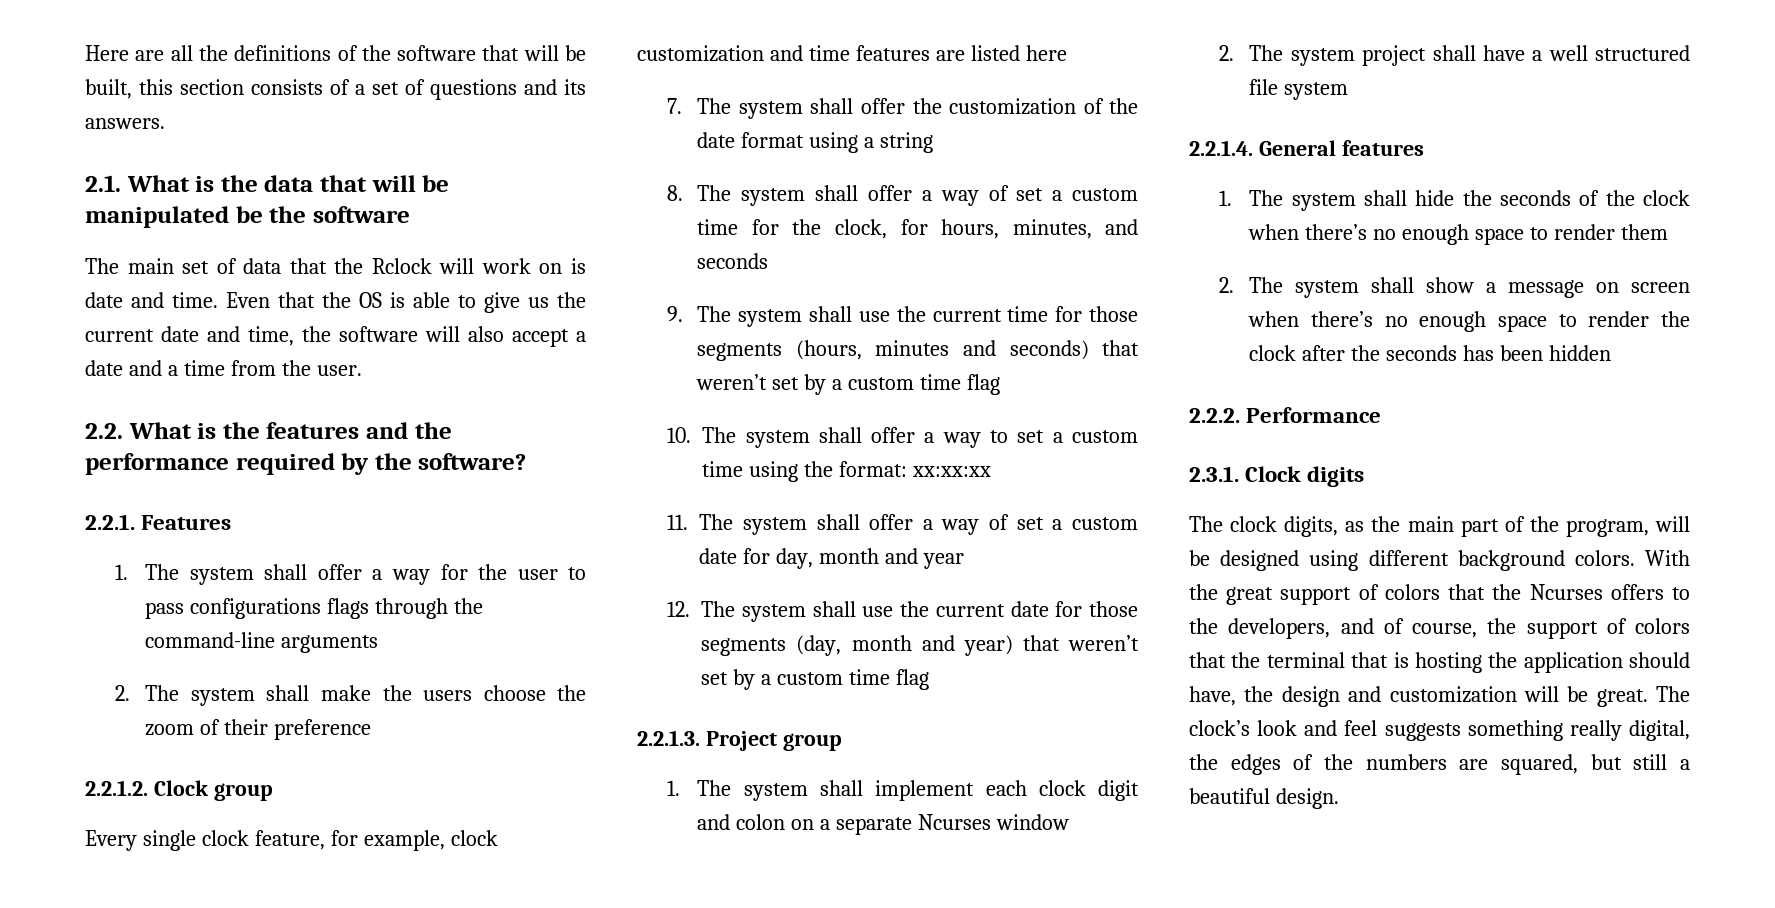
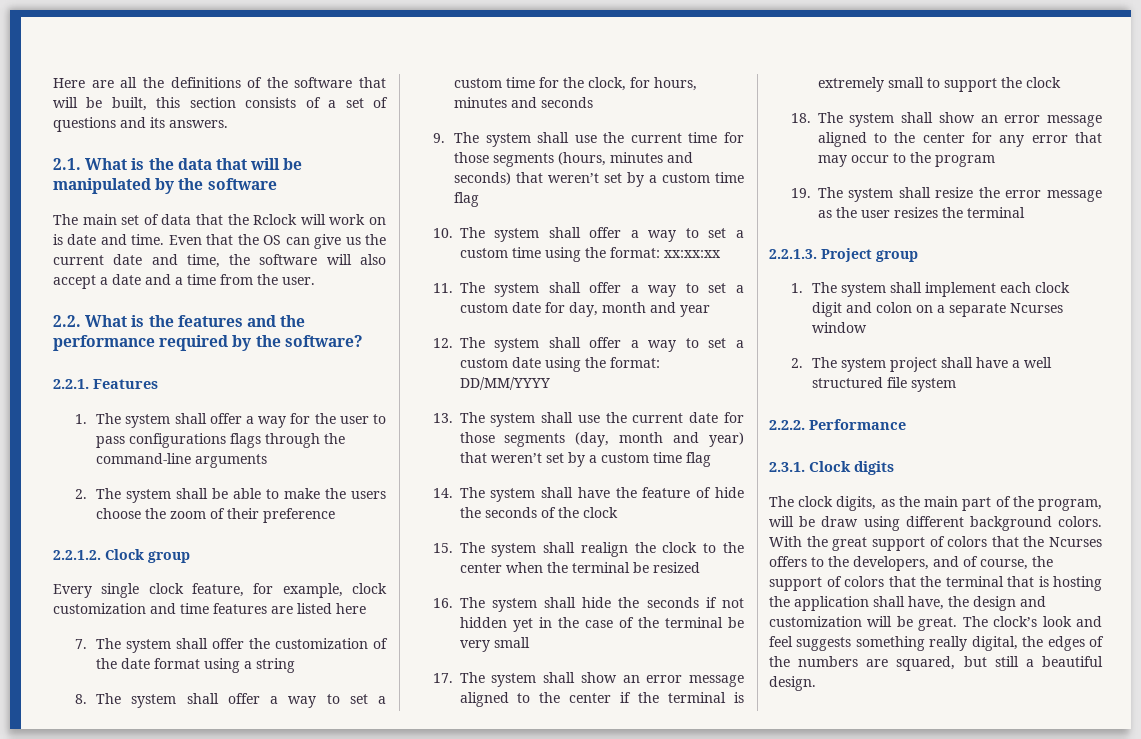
[235,206,263,223] be -> [155,178,175,194] by
[390,292,476,308] is able to -> [285,237,310,245] can
(310, 693) none -> [212,488,280,499] be able to
[988,185,1009,201] of -> [326,694,340,704] to
[1012,219,1092,239] minutes, -> [454,97,508,108] minutes
[989,514,1010,530] of -> [685,283,699,293] to
(856, 609) none -> [589,337,744,352] [459,357,660,372] [459,377,550,390] [432,412,574,427] offer a way to set a custom date using the format: DD/MM/YYYY // 13. The system shall
(929, 679) none -> [432,487,744,502] [459,507,618,518] [432,542,744,557] [459,562,700,573] [432,597,744,612] [459,617,744,632] [459,637,530,652] [432,672,744,687] [459,692,744,707] [817,77,1061,92] [790,112,1102,127] [817,132,1102,147] [817,152,995,167] [790,187,1102,202] [817,207,1025,218] // 14. The system shall have the feature of hide the seconds of the clock // 15. The system shall realign the clock to the center when the terminal be resized // 16. The system shall hide the seconds if not hidden yet in the case of the terminal be very small // 17. The system shall show an error message aligned to the center if the terminal is extremely small to support the clock // 18. The system shall show an error message aligned to the center for any error that may occur to the program // 19. The system shall resize the error message as the user resizes the terminal
[1189,140,1424,156] [1219,190,1690,211] [1248,224,1669,245] [1219,277,1690,298] [1248,311,1690,332] [1249,345,1612,361] // 2.2.1.4. General features // 1. The system shall hide the seconds of the clock when there’s no enough space to render them // 2. The system shall show a message on screen when there’s no enough space to render the clock after the seconds has been hidden -> (957, 385) none
[1220,550,1300,571] designed -> [821,516,859,527] draw
[1629,652,1690,668] should -> [873,596,905,607] shall

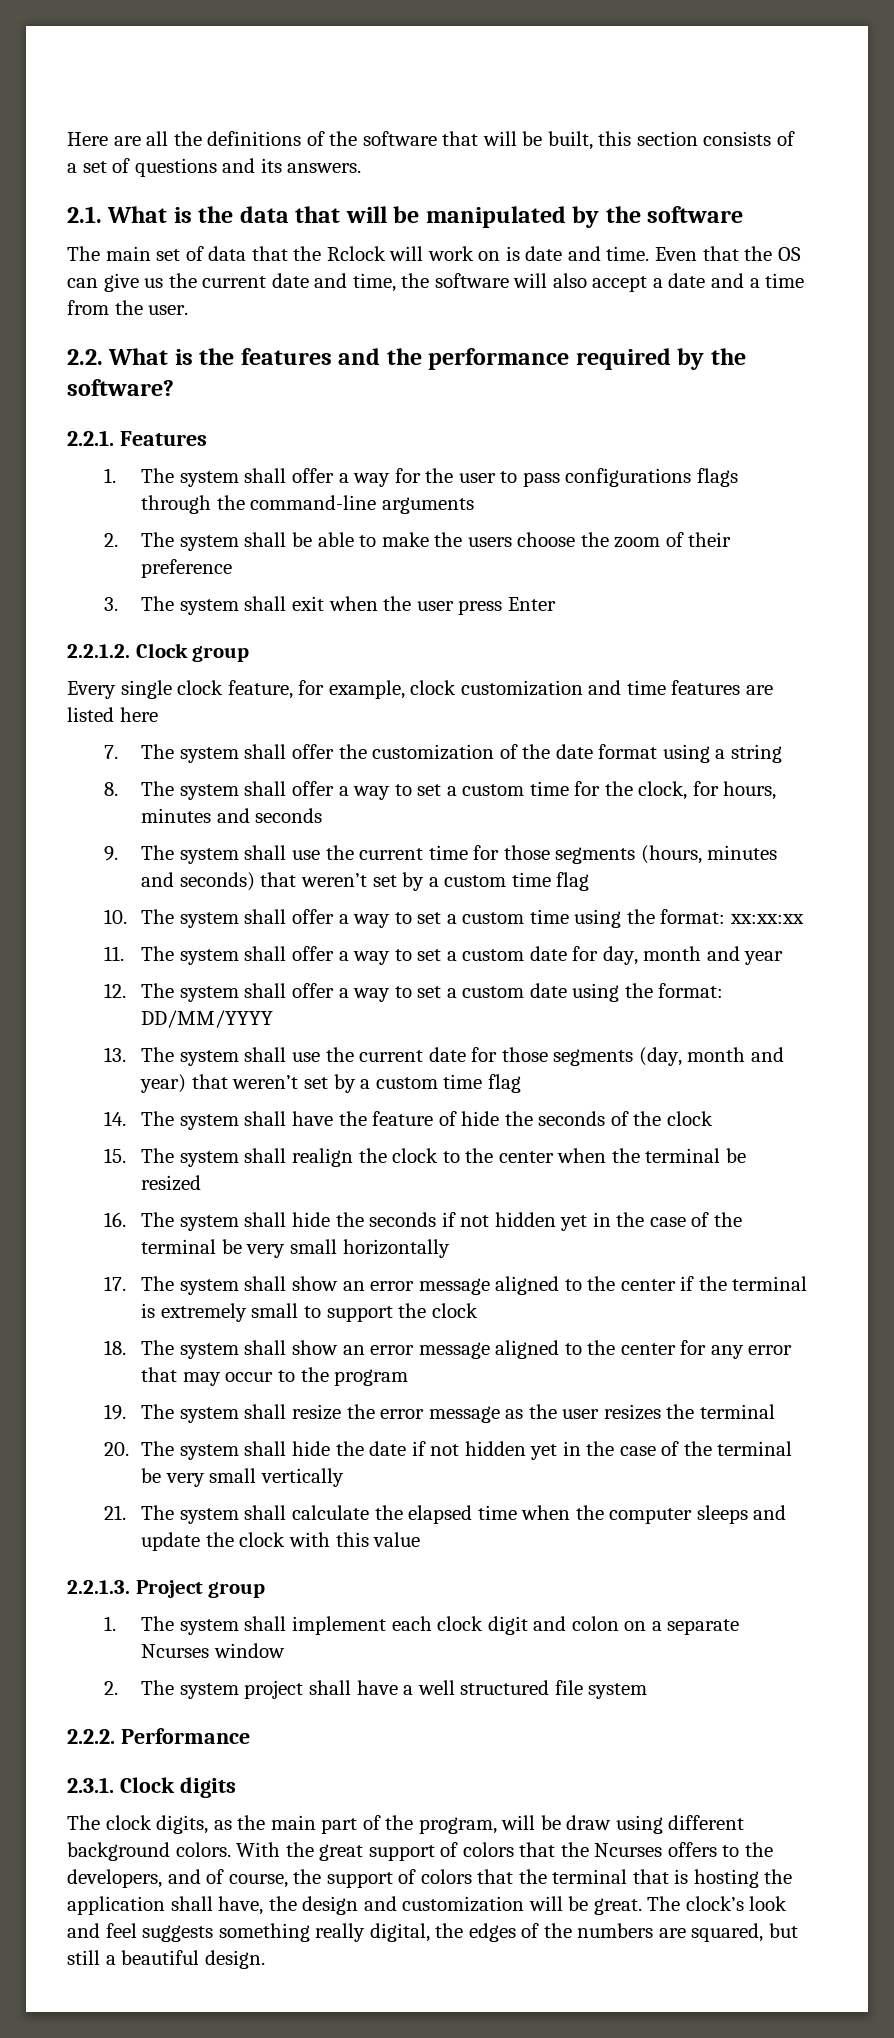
(336, 515) none -> [104,596,556,615] // 3. The system shall exit when the user press Enter
(530, 642) none -> [342,1239,450,1258] horizontally
(1025, 212) none -> [104,1441,793,1460] [141,1468,344,1487] [104,1505,787,1524] [141,1532,421,1551] // 20. The system shall hide the date if not hidden yet in the case of the terminal be very small vertically // 21. The system shall calculate the elapsed time when the computer sleeps and update the clock with this value

